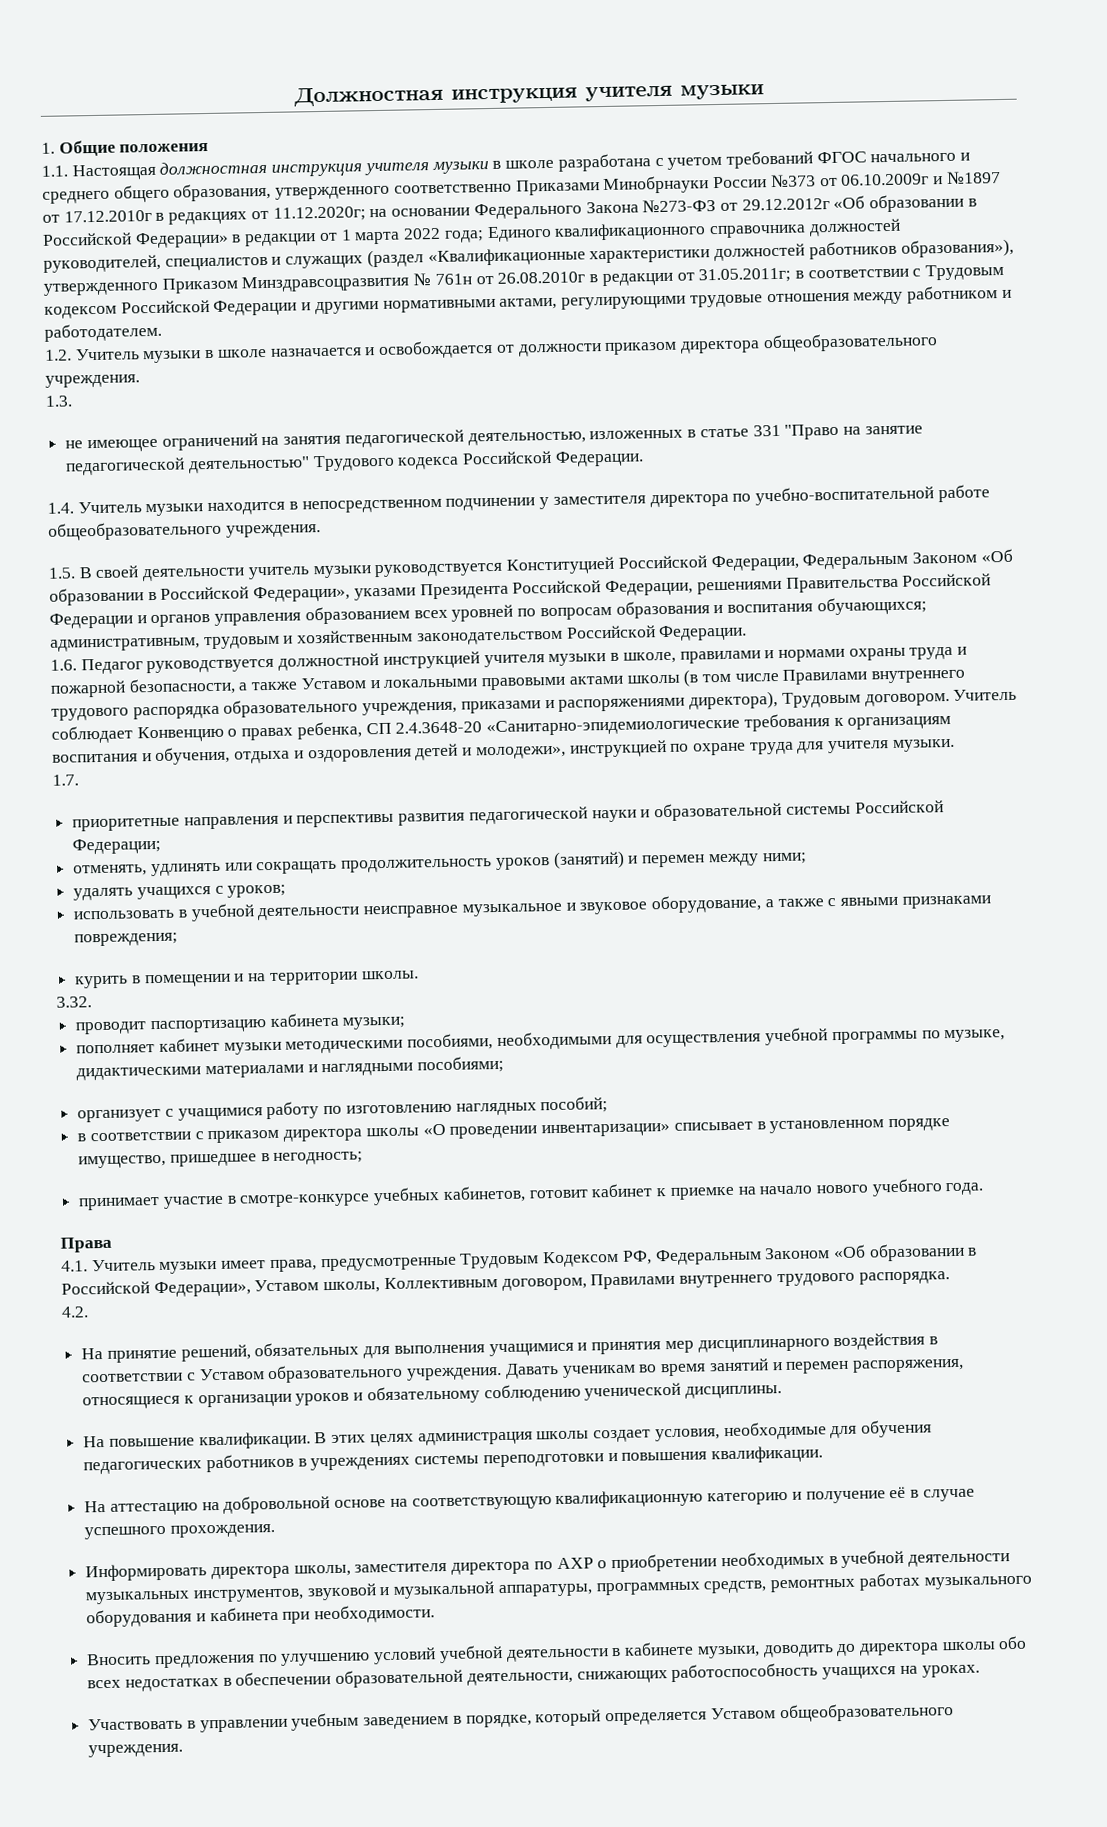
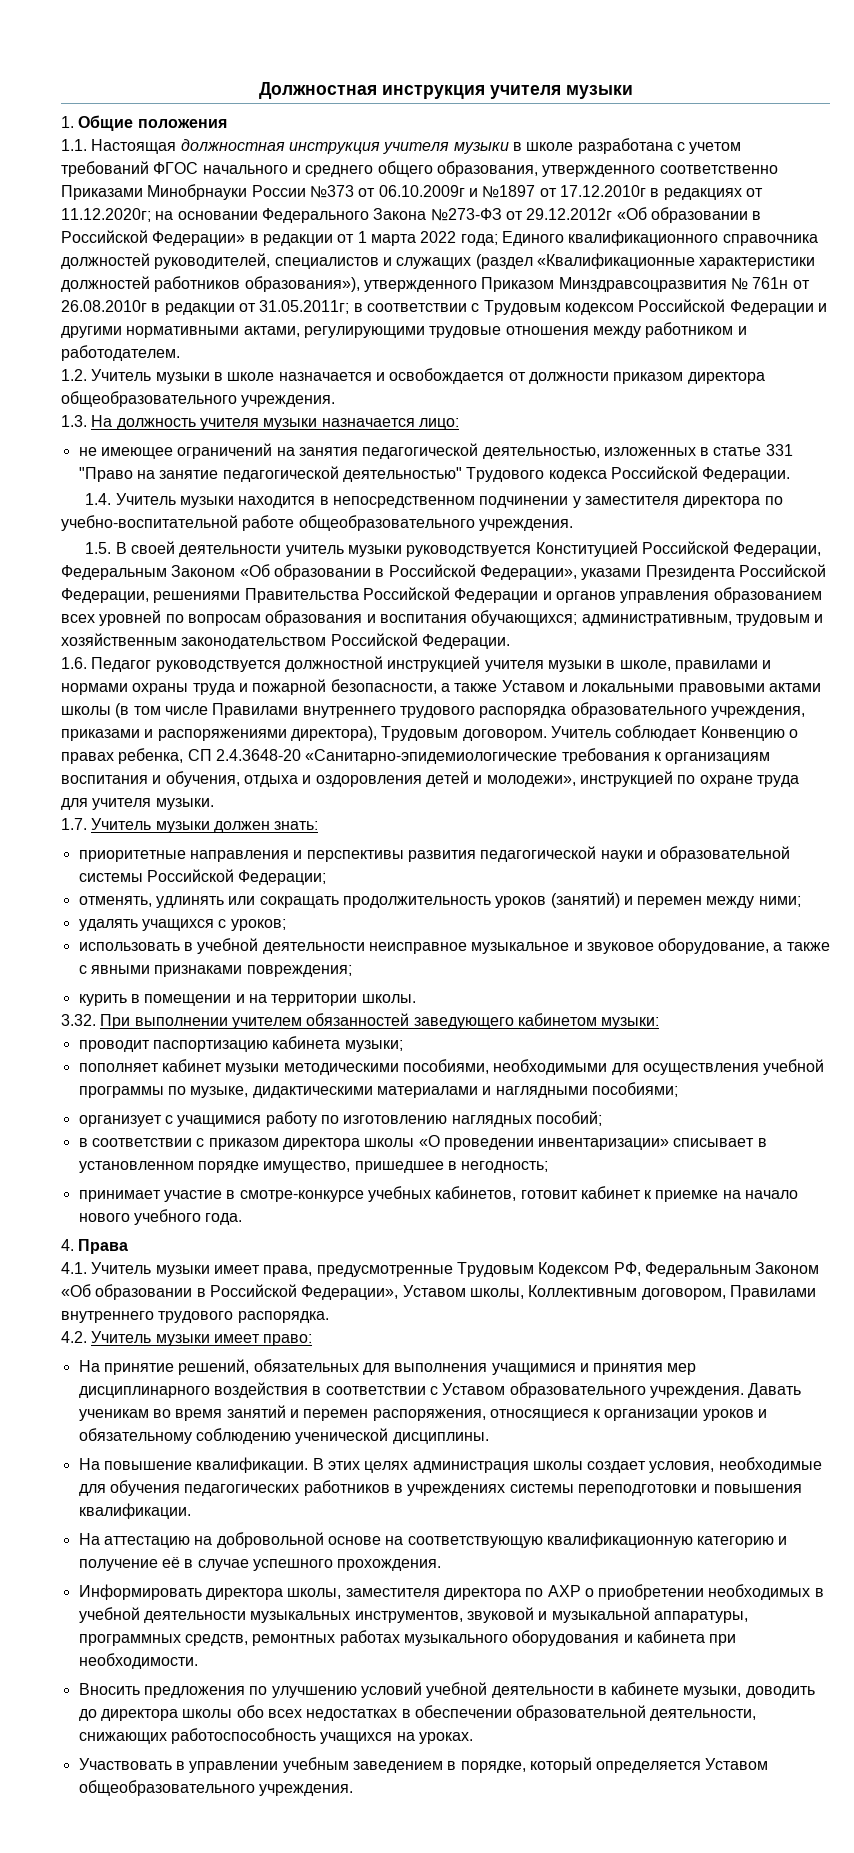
(72, 401) none -> [91,415,459,430] На должность учителя музыки назначается лицо:
(79, 780) none -> [91,818,319,833] Учитель музыки должен знать:
(92, 1002) none -> [100,1013,660,1029] При выполнении учителем обязанностей заведующего кабинетом музыки:
(985, 1189) none -> [61,1239,74,1251] 4.
(89, 1312) none -> [91,1331,313,1346] Учитель музыки имеет право:

